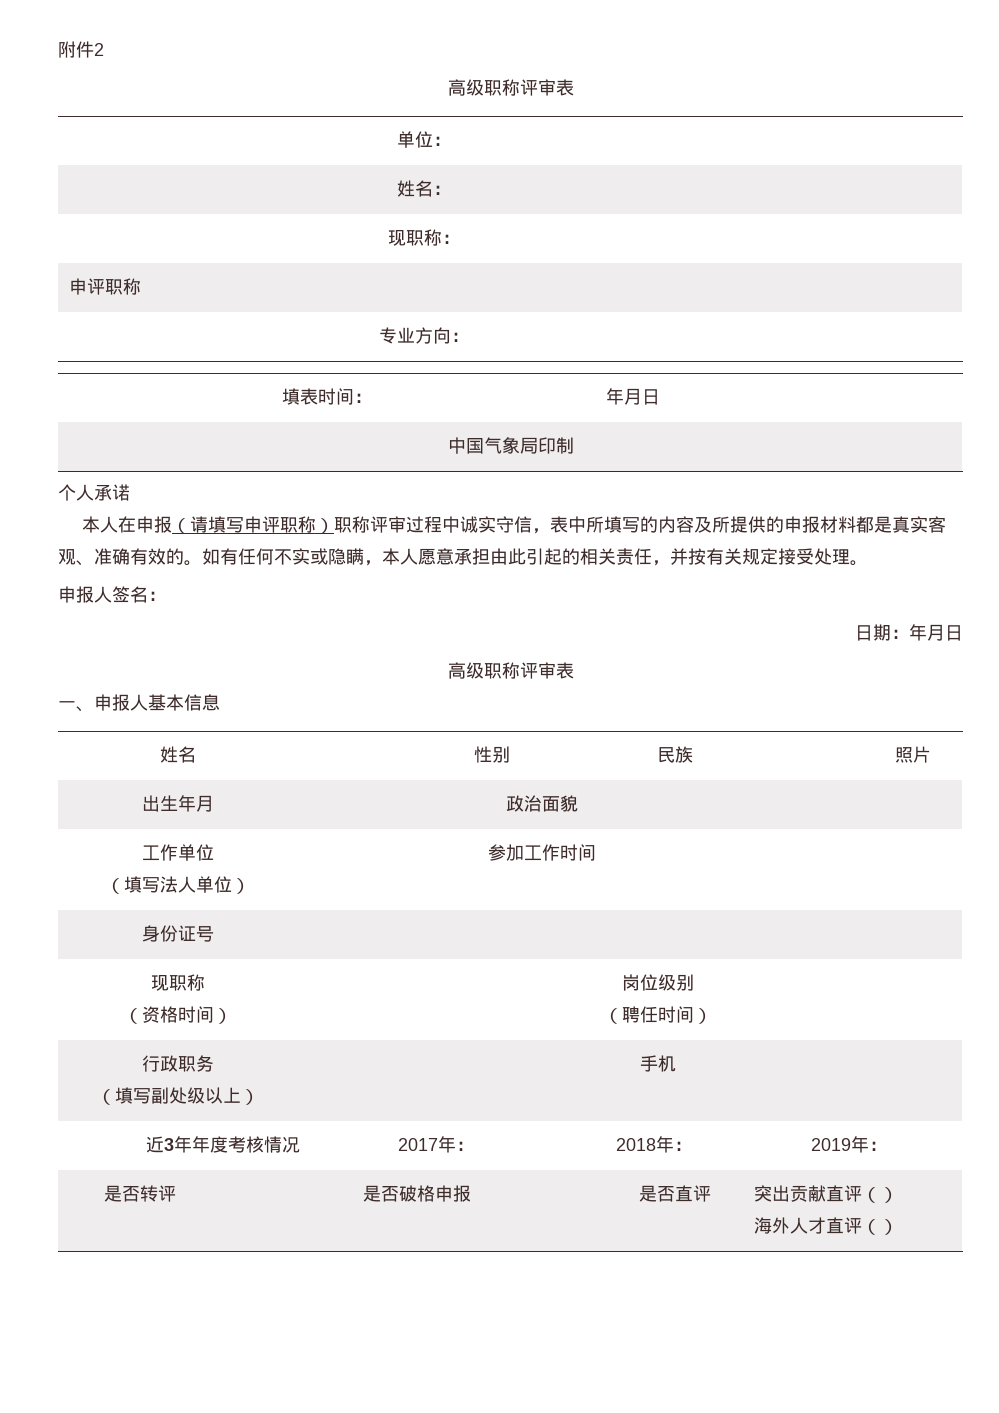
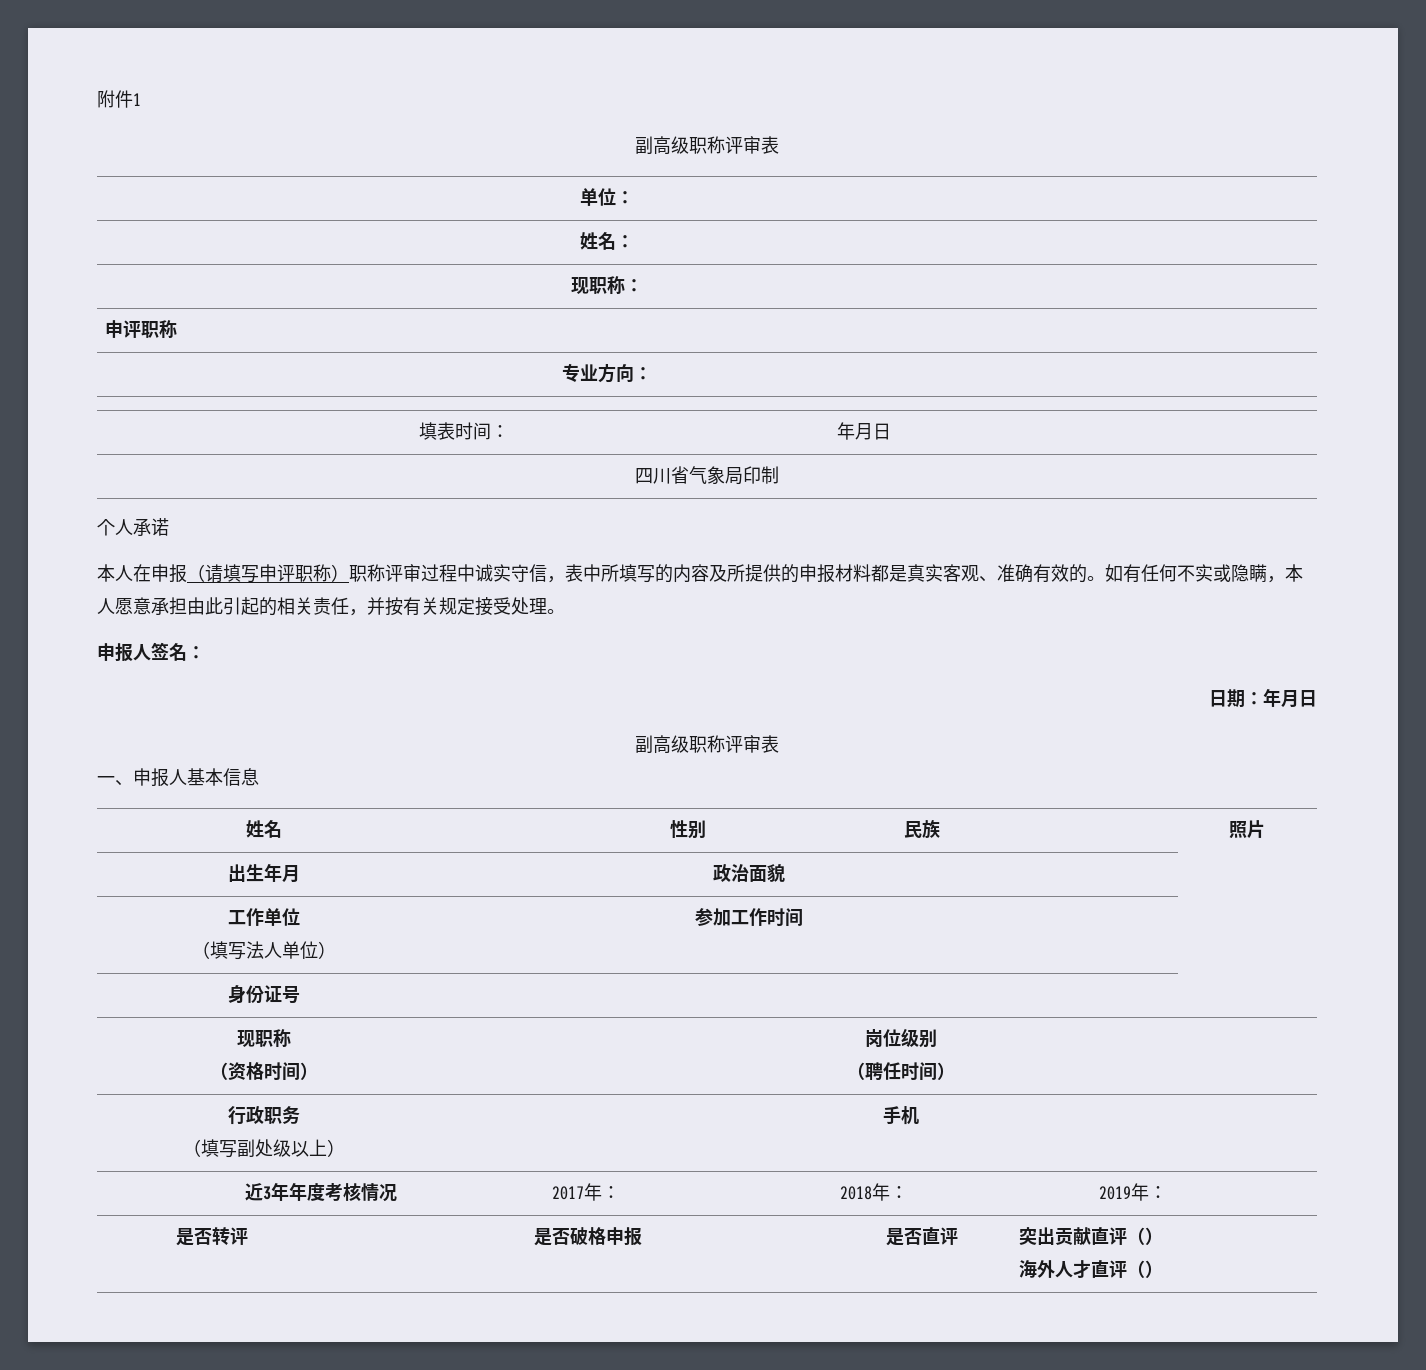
[94,43,104,56] 2 // -> [133,93,141,106] [635,136,653,155] 1 // 副
[447,437,484,454] 中国 -> [635,466,689,484] 四川省
(963, 633) none -> [635,735,653,754] 副

